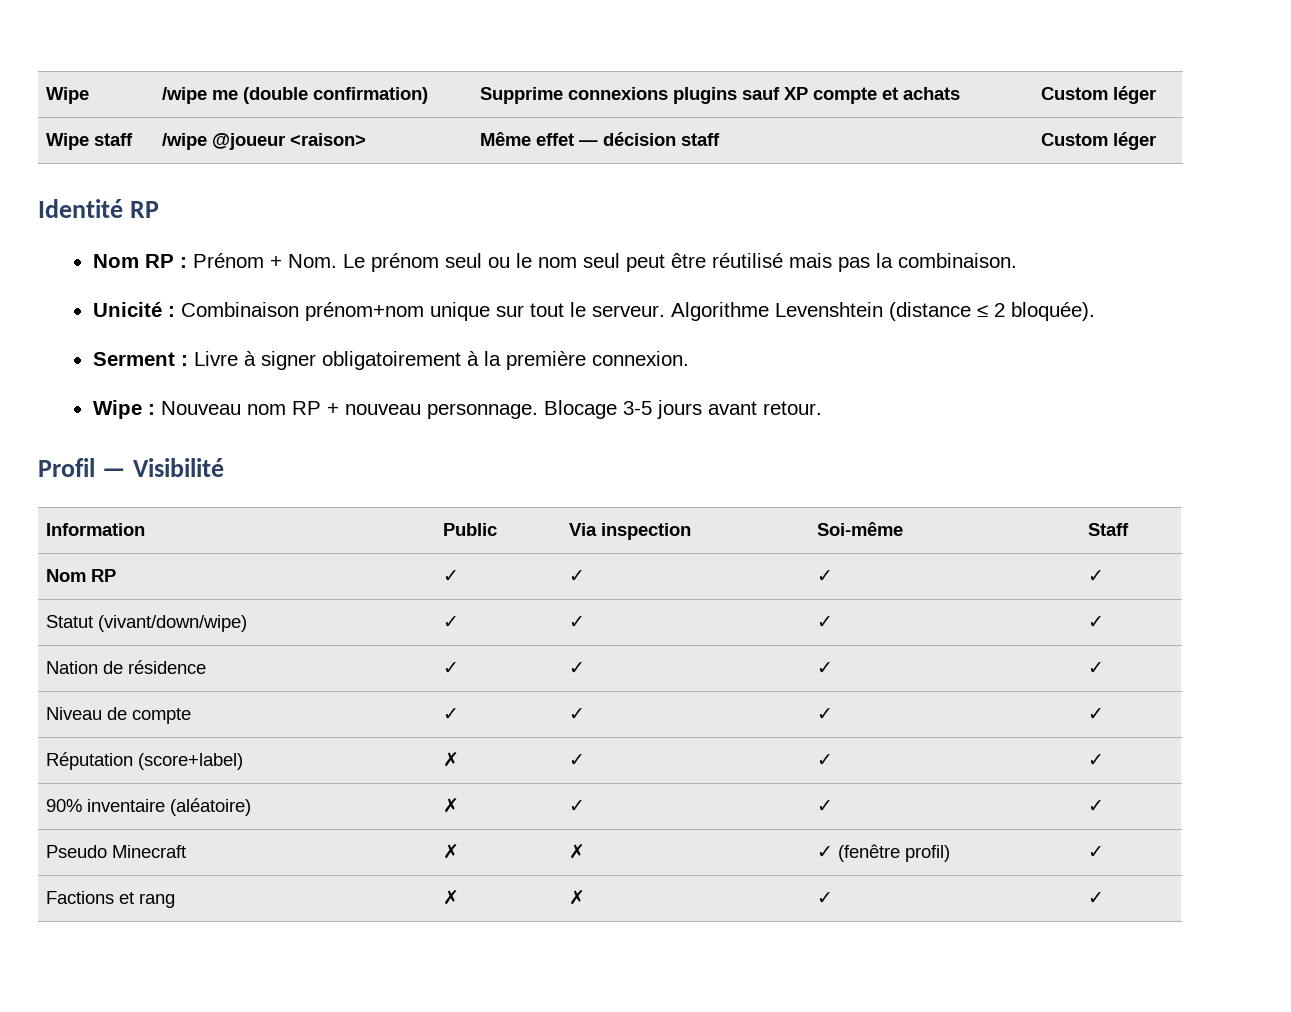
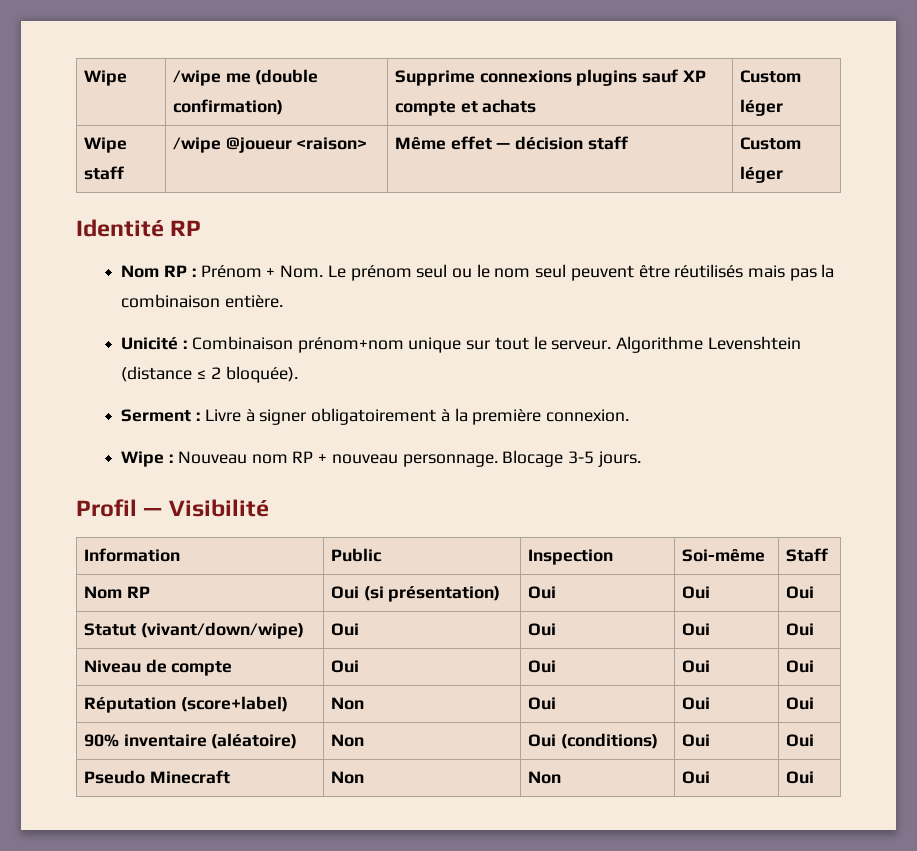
[625,253,783,272] peut être réutilisé -> [570,264,744,281] peuvent être réutilisés
[897,253,1017,268] combinaison. -> [121,294,284,308] combinaison entière.
[656,400,822,419] jours avant retour. -> [597,451,641,467] jours.
[569,523,692,540] Via inspection -> [527,549,613,565] Inspection
[443,570,460,582] [569,570,586,582] [817,570,834,582] [1088,570,1105,582] [46,615,248,632] [443,616,460,628] [569,616,586,628] [817,616,834,628] [1088,616,1105,628] [46,660,207,674] [443,662,460,674] [569,662,586,674] [817,662,834,674] [1088,662,1105,674] [46,707,192,724] [443,708,460,720] [569,708,586,720] [817,708,834,720] [1088,708,1105,720] [46,752,244,770] [443,752,460,767] [569,754,586,766] [817,754,834,766] [1088,754,1105,766] [46,798,252,816] [443,798,460,813] [569,800,586,812] [817,800,834,812] [1088,800,1105,812] [46,845,187,858] [443,844,460,859] [569,844,586,859] [817,844,951,862] [1088,846,1105,858] [46,891,176,908] [443,890,460,905] [569,890,586,905] [817,892,834,904] [1088,892,1105,904] ✓ | ✓ | ✓ | ✓ // Statut (vivant/down/wipe) | ✓ | ✓ | ✓ | ✓ // Nation de résidence | ✓ | ✓ | ✓ | ✓ // Niveau de compte | ✓ | ✓ | ✓ | ✓ // Réputation (score+label) | ✗ | ✓ | ✓ | ✓ // 90% inventaire (aléatoire) | ✗ | ✓ | ✓ | ✓ // Pseudo Minecraft | ✗ | ✗ | ✓ (fenêtre profil) | ✓ // Factions et rang | ✗ | ✗ | ✓ | ✓ -> [330,586,501,602] [527,586,556,599] [681,586,710,599] [785,586,814,599] [83,622,304,639] [330,623,359,636] [527,623,556,636] [681,623,710,636] [785,623,814,636] [83,659,233,676] [330,660,359,673] [527,660,556,673] [681,660,710,673] [785,660,814,673] [83,696,288,713] [330,697,364,710] [527,697,556,710] [681,697,710,710] [785,697,814,710] [83,733,298,749] [330,734,364,747] [527,733,658,749] [681,734,710,747] [785,734,814,747] [83,770,230,784] [330,771,364,784] [527,771,561,784] [681,771,710,784] [785,771,814,784] Oui (si présentation) | Oui | Oui | Oui // Statut (vivant/down/wipe) | Oui | Oui | Oui | Oui // Niveau de compte | Oui | Oui | Oui | Oui // Réputation (score+label) | Non | Oui | Oui | Oui // 90% inventaire (aléatoire) | Non | Oui (conditions) | Oui | Oui // Pseudo Minecraft | Non | Non | Oui | Oui

